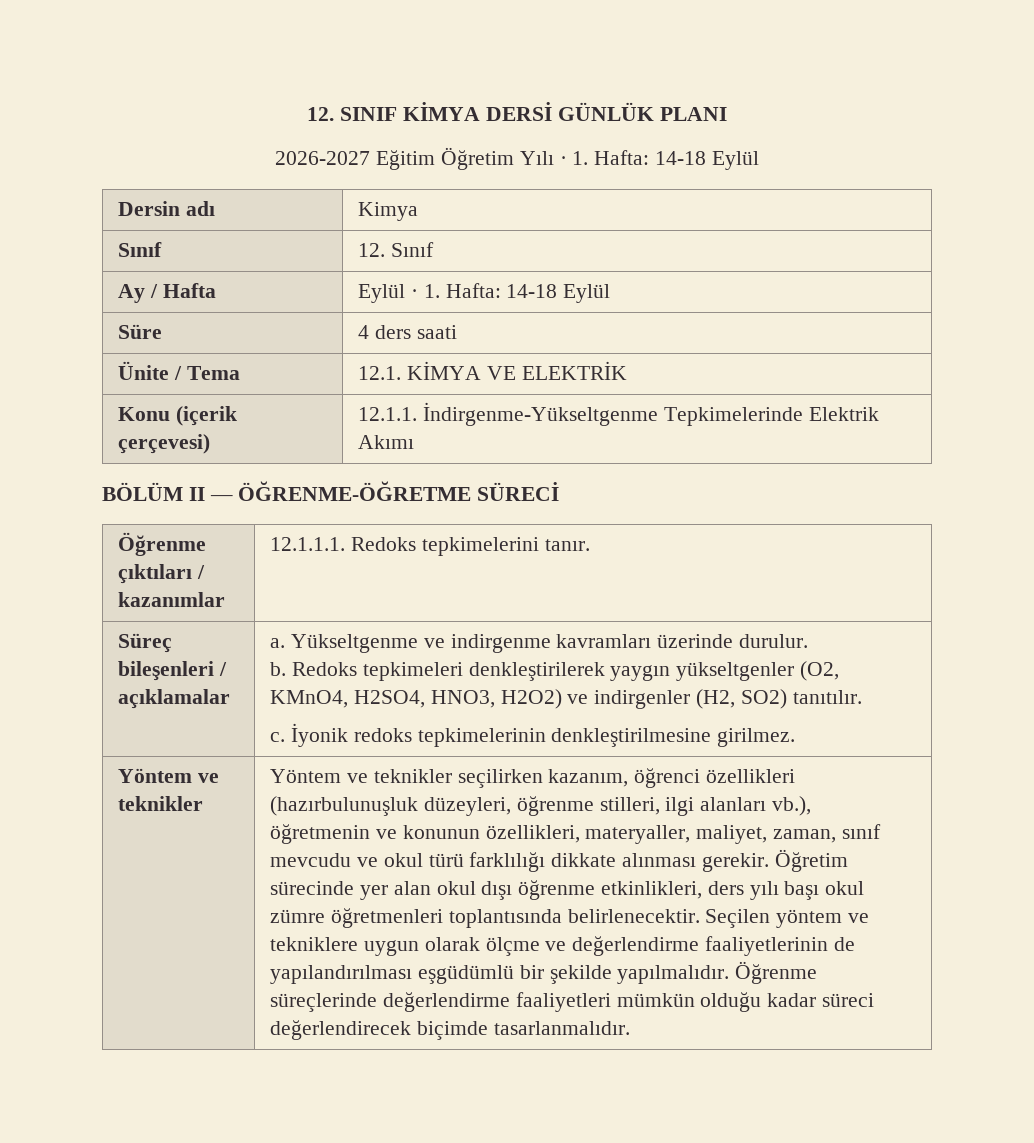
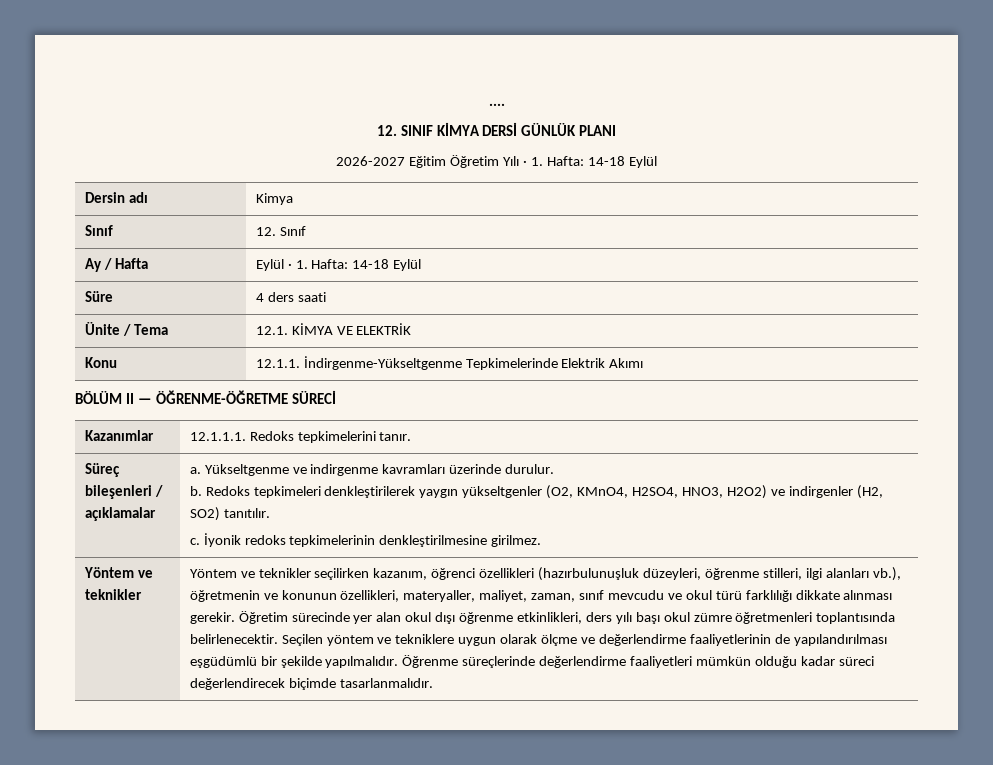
(307, 114) none -> [488,103,505,106] .... //
[175,406,237,426] [118,434,211,454] (içerik çerçevesi) -> (117, 362) none
[118,532,207,556] [118,564,205,584] [118,592,226,607] Öğrenme çıktıları / kazanımlar -> [84,430,154,441] Kazanımlar

